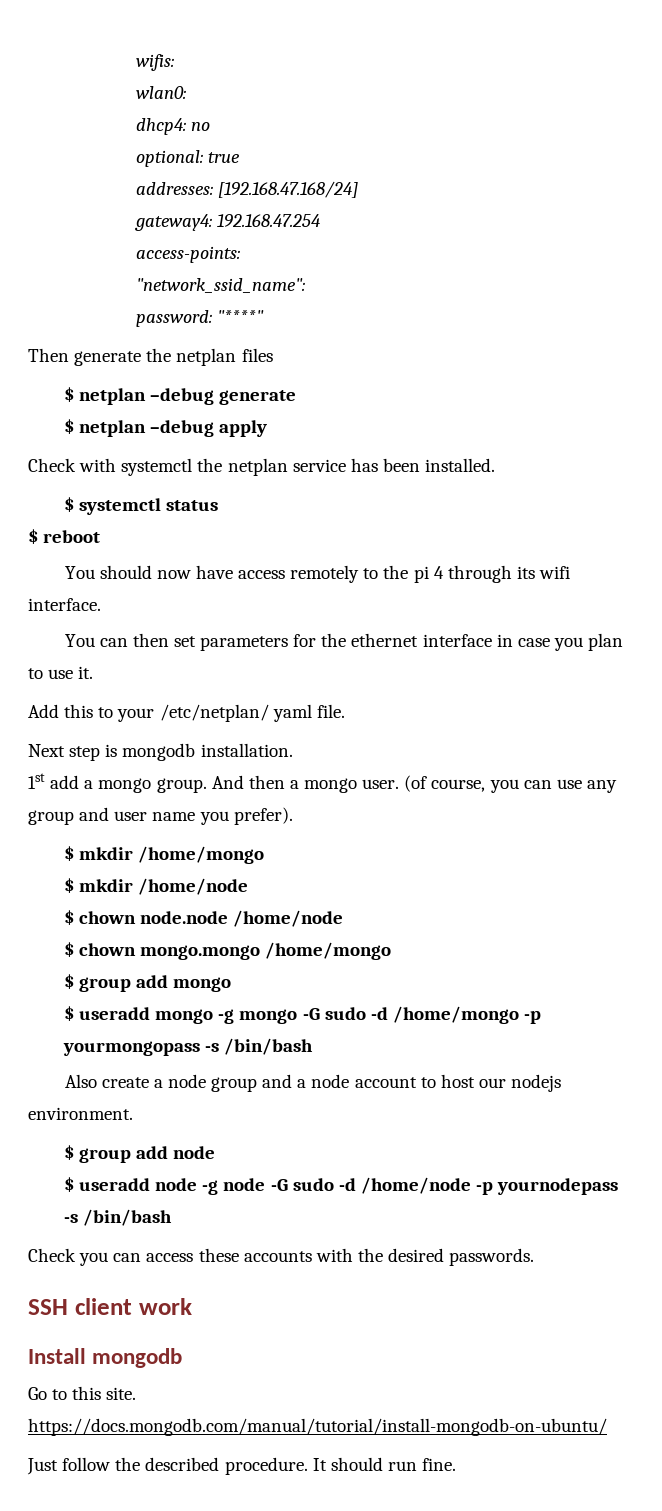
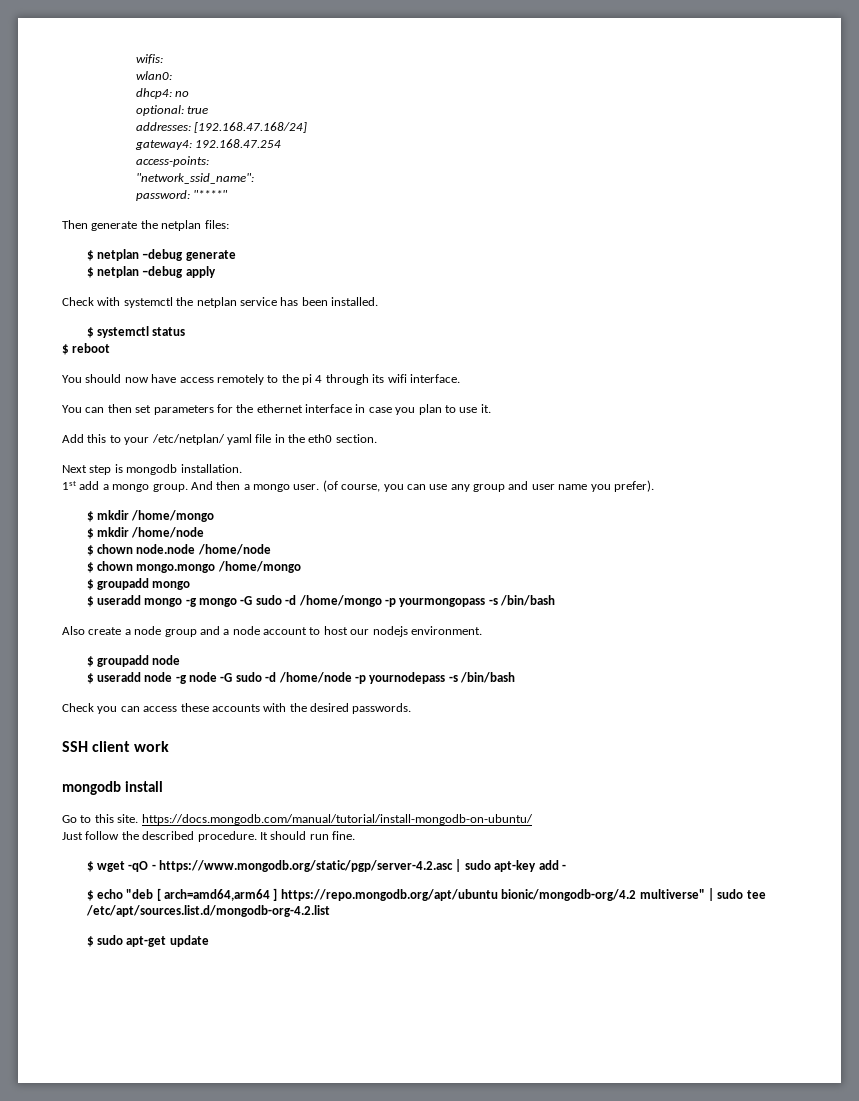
[241,348,273,362] files -> [204,220,229,229] files:
[316,704,345,718] file. -> [255,434,377,443] file in the eth0 section.
[78,975,169,992] group add -> [96,578,149,590] groupadd
[78,1146,169,1163] group add -> [96,655,149,667] groupadd
[28,1348,183,1368] Install mongodb -> [62,781,163,795] mongodb install
(457, 1464) none -> [86,859,566,872] [86,888,766,901] [85,905,330,917] [86,935,209,947] // $ wget -qO - https://www.mongodb.org/static/pgp/server-4.2.asc | sudo apt-key add - // $ echo "deb [ arch=amd64,arm64 ] https://repo.mongodb.org/apt/ubuntu bionic/mongodb-org/4.2 multiverse" | sudo tee /etc/apt/sources.list.d/mongodb-org-4.2.list // $ sudo apt-get update

